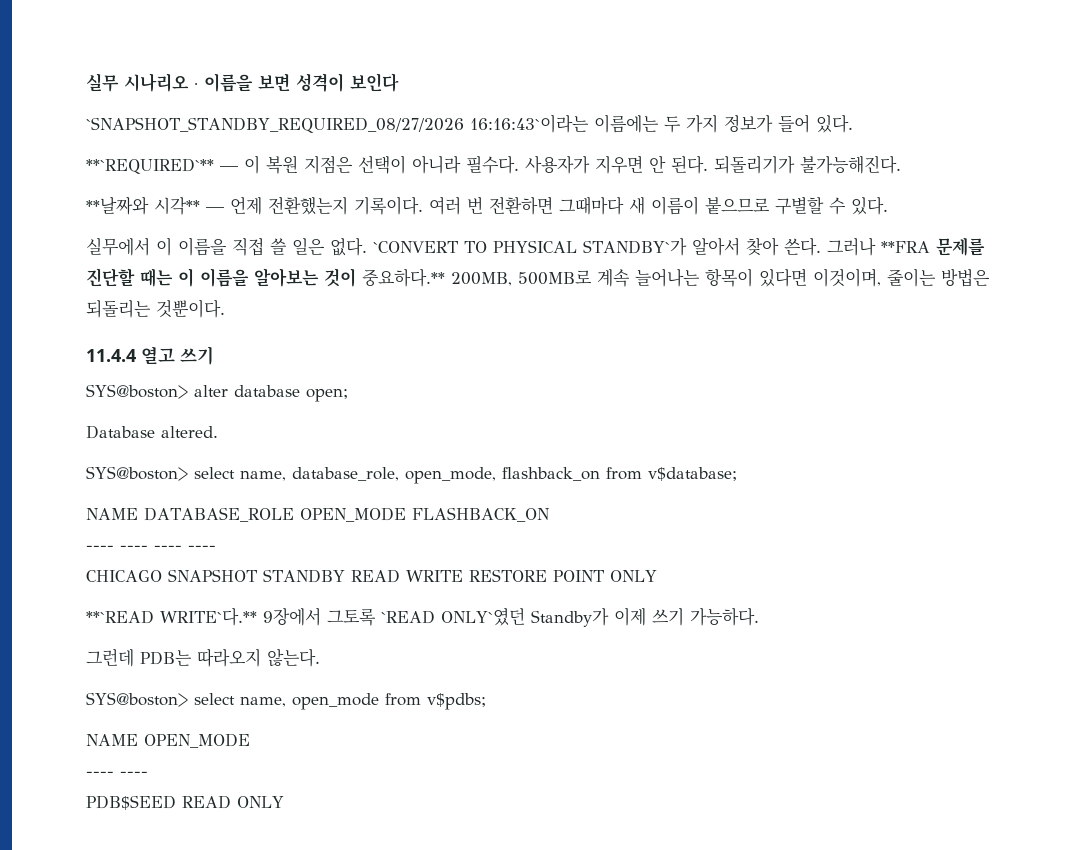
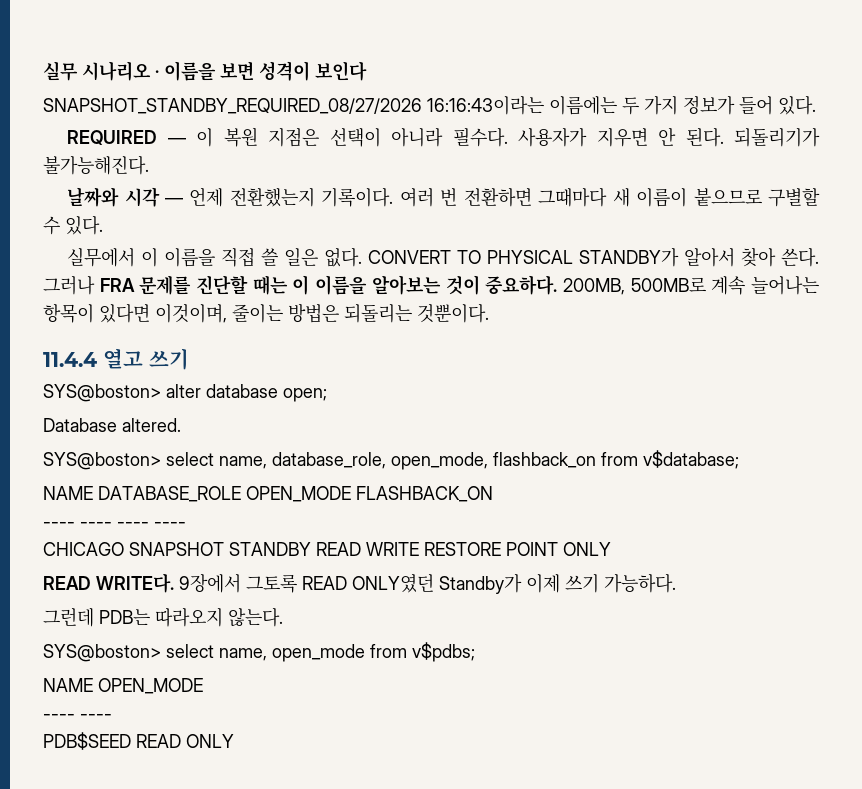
[86,114,589,133] `SNAPSHOT_STANDBY_REQUIRED_08/27/2026 16:16:43`이라는 -> [43,96,544,115] SNAPSHOT_STANDBY_REQUIRED_08/27/2026 16:16:43이라는
[86,158,214,174] **`REQUIRED`** -> [67,130,158,145] REQUIRED
[86,196,200,215] **날짜와 시각** -> [67,187,160,207] 날짜와 시각
[373,241,458,253] `CONVERT -> [368,250,452,264] CONVERT
[583,238,687,256] STANDBY`가 -> [579,248,680,267] STANDBY가
[880,241,930,253] **FRA -> [99,278,135,292] FRA
[362,269,445,287] 중요하다.** -> [485,275,558,295] 중요하다.
[86,607,525,626] **`READ WRITE`다.** 9장에서 그토록 `READ ONLY`였던 -> [43,573,434,593] READ WRITE다. 9장에서 그토록 READ ONLY였던

